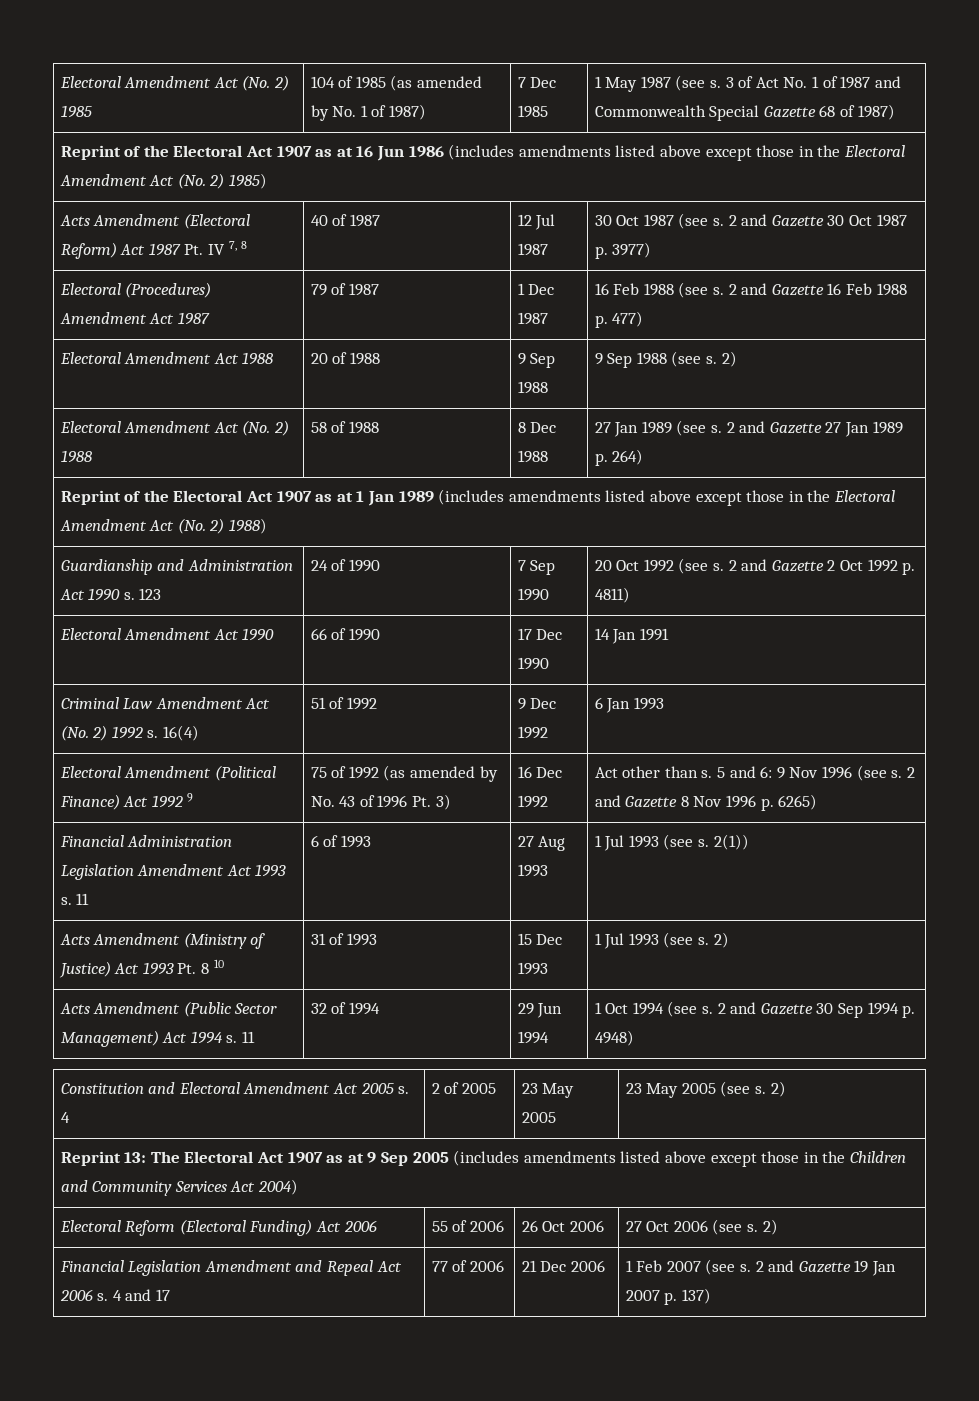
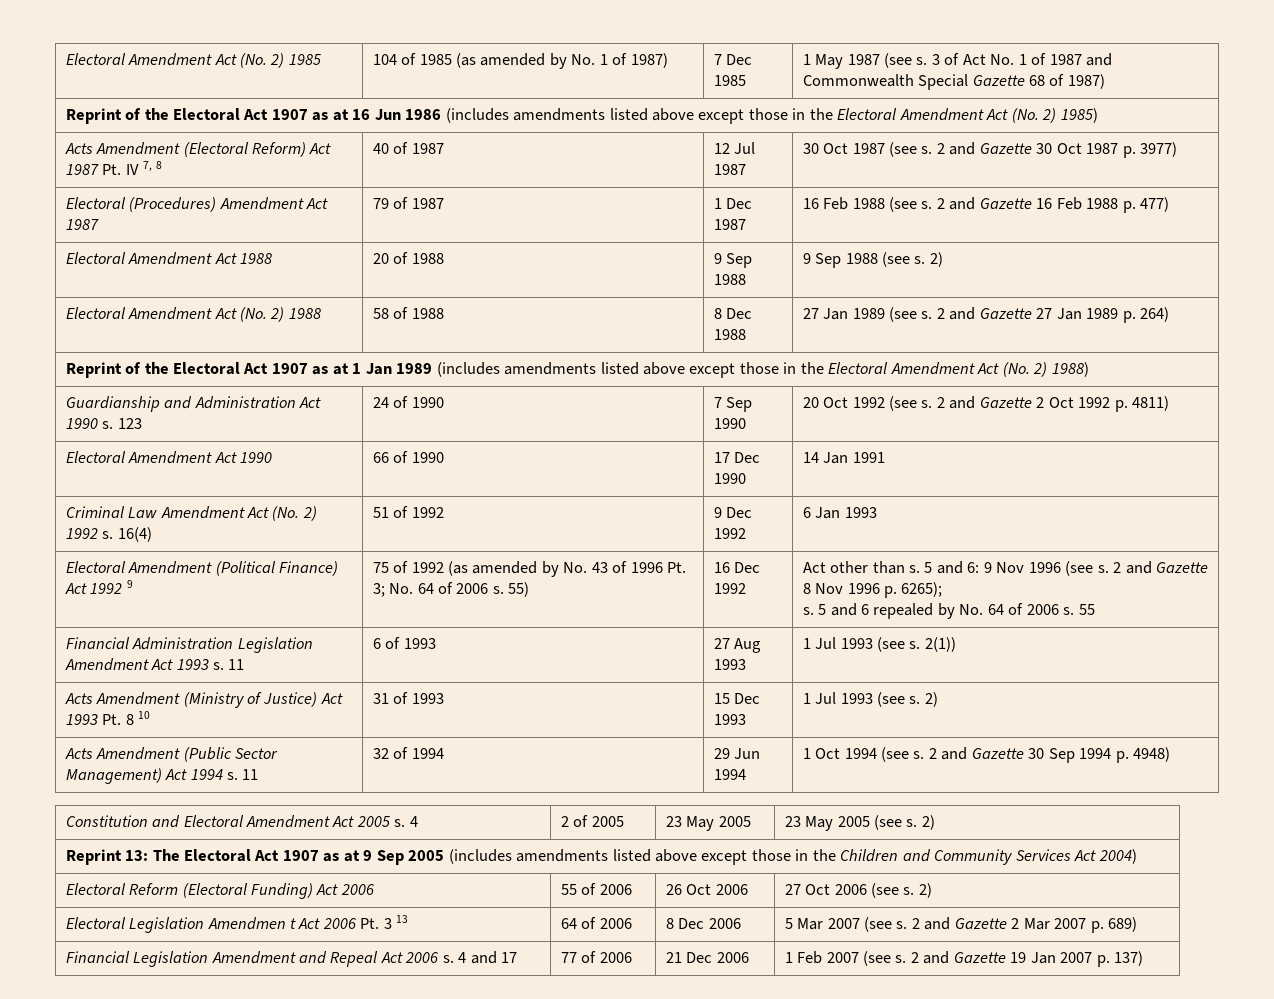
[435,794,451,810] 3) -> [372,582,530,597] 3; No. 64 of 2006 s. 55)
[778,794,818,810] 6265) -> [901,582,943,597] [802,603,1095,619] 6265); // s. 5 and 6 repealed by No. 64 of 2006 s. 55
(778, 1227) none -> [65,915,409,933] [560,917,632,929] [665,918,741,929] [784,917,1138,933] // Electoral Legislation Amendmen t Act 2006 Pt. 3 13 | 64 of 2006 | 8 Dec 2006 | 5 Mar 2007 (see s. 2 and Gazette 2 Mar 2007 p. 689)

